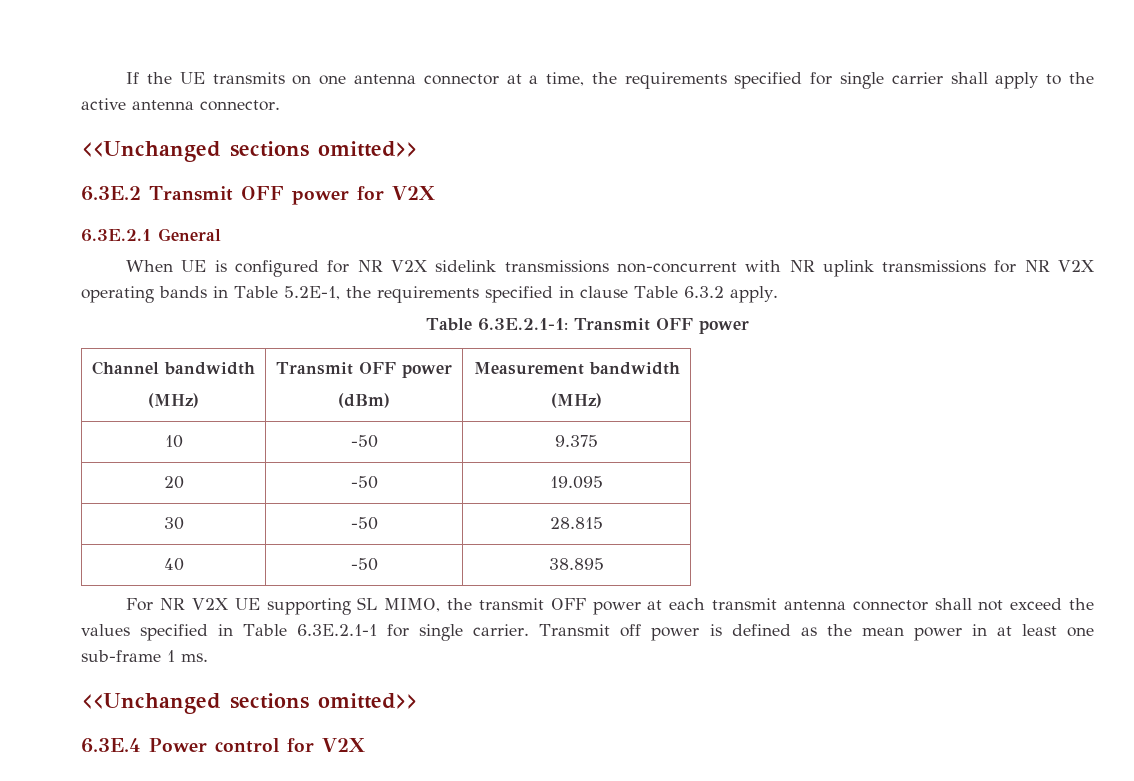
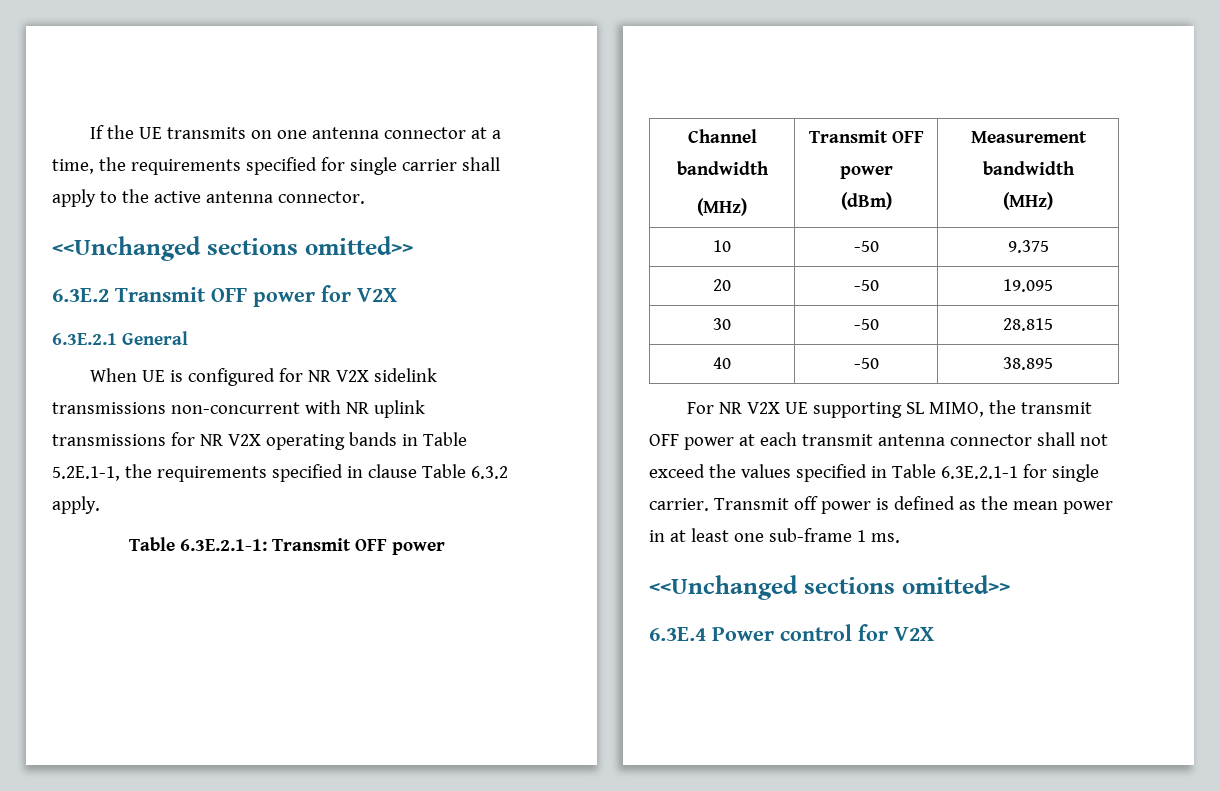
[283,286,340,300] 5.2E-1, -> [52,466,120,481] 5.2E.1-1,

